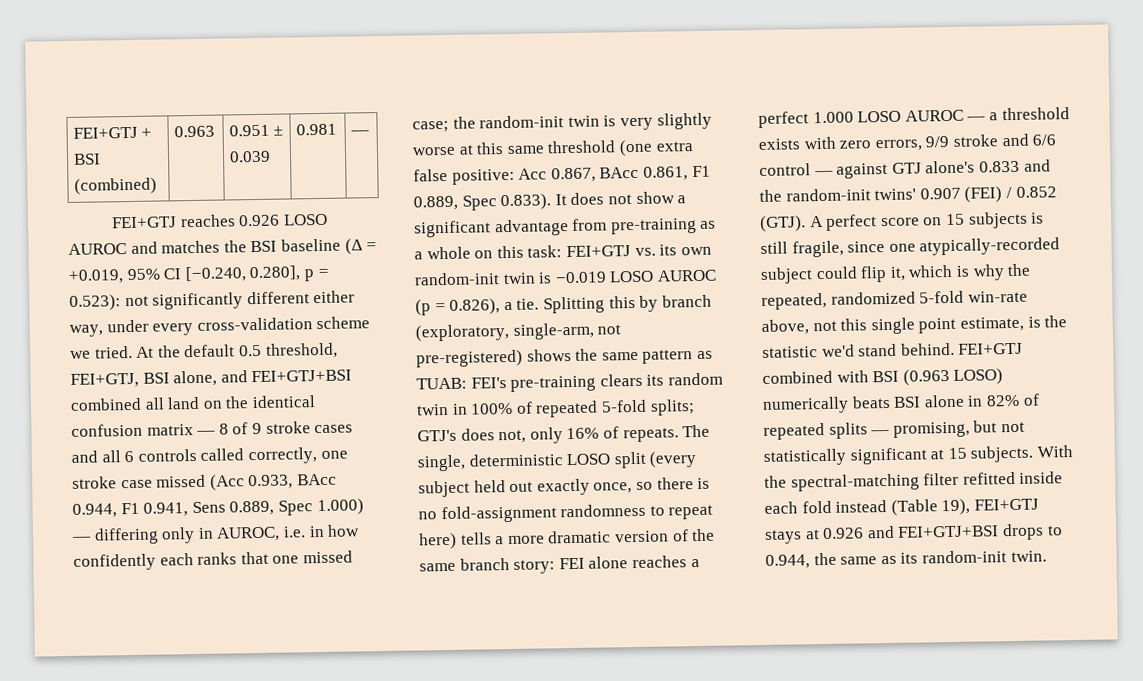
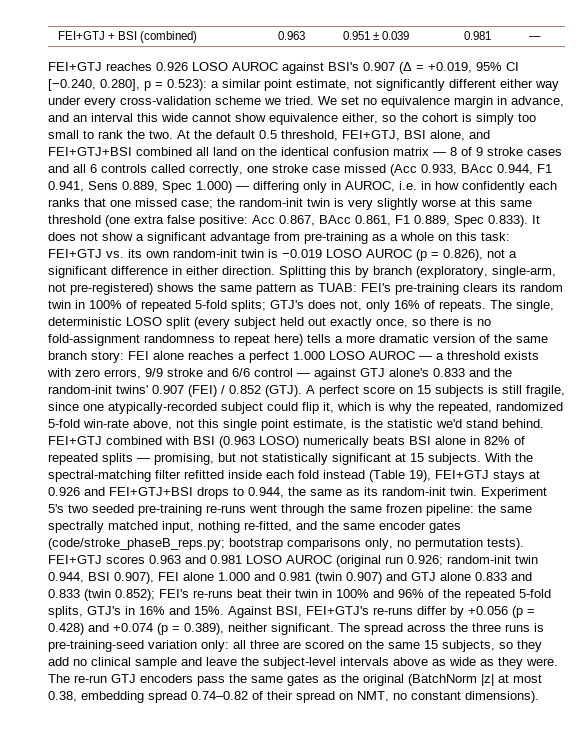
[130,238,341,254] and matches the BSI baseline -> [282,62,395,74] against BSI's 0.907
(121, 302) none -> [211,79,350,91] a similar point estimate,
[69,324,103,337] way, -> [535,81,559,91] way
(133, 352) none -> [318,96,564,108] [48,113,536,125] [48,130,173,139] We set no equivalence margin in advance, and an interval this wide cannot show equivalence either, so the cohort is simply too small to rank the two.
[503,298,540,311] a tie. -> [487,249,517,258] [48,266,275,278] not a significant difference in either direction.
(1047, 556) none -> [481,487,547,499] [48,504,532,516] [48,521,461,533] [48,538,524,550] [48,555,538,567] [48,572,532,584] [48,589,551,601] [48,606,535,618] [48,623,544,635] [48,640,542,652] [48,657,558,669] [48,674,542,686] [48,691,539,703] Experiment 5's two seeded pre-training re-runs went through the same frozen pipeline: the same spectrally matched input, nothing re-fitted, and the same encoder gates (code/stroke_phaseB_reps.py; bootstrap comparisons only, no permutation tests). FEI+GTJ scores 0.963 and 0.981 LOSO AUROC (original run 0.926; random-init twin 0.944, BSI 0.907), FEI alone 1.000 and 0.981 (twin 0.907) and GTJ alone 0.833 and 0.833 (twin 0.852); FEI's re-runs beat their twin in 100% and 96% of the repeated 5-fold splits, GTJ's in 16% and 15%. Against BSI, FEI+GTJ's re-runs differ by +0.056 (p = 0.428) and +0.074 (p = 0.389), neither significant. The spread across the three runs is pre-training-seed variation only: all three are scored on the same 15 subjects, so they add no clinical sample and leave the subject-level intervals above as wide as they were. The re-run GTJ encoders pass the same gates as the original (BatchNorm |z| at most 0.38, embedding spread 0.74–0.82 of their spread on NMT, no constant dimensions).

